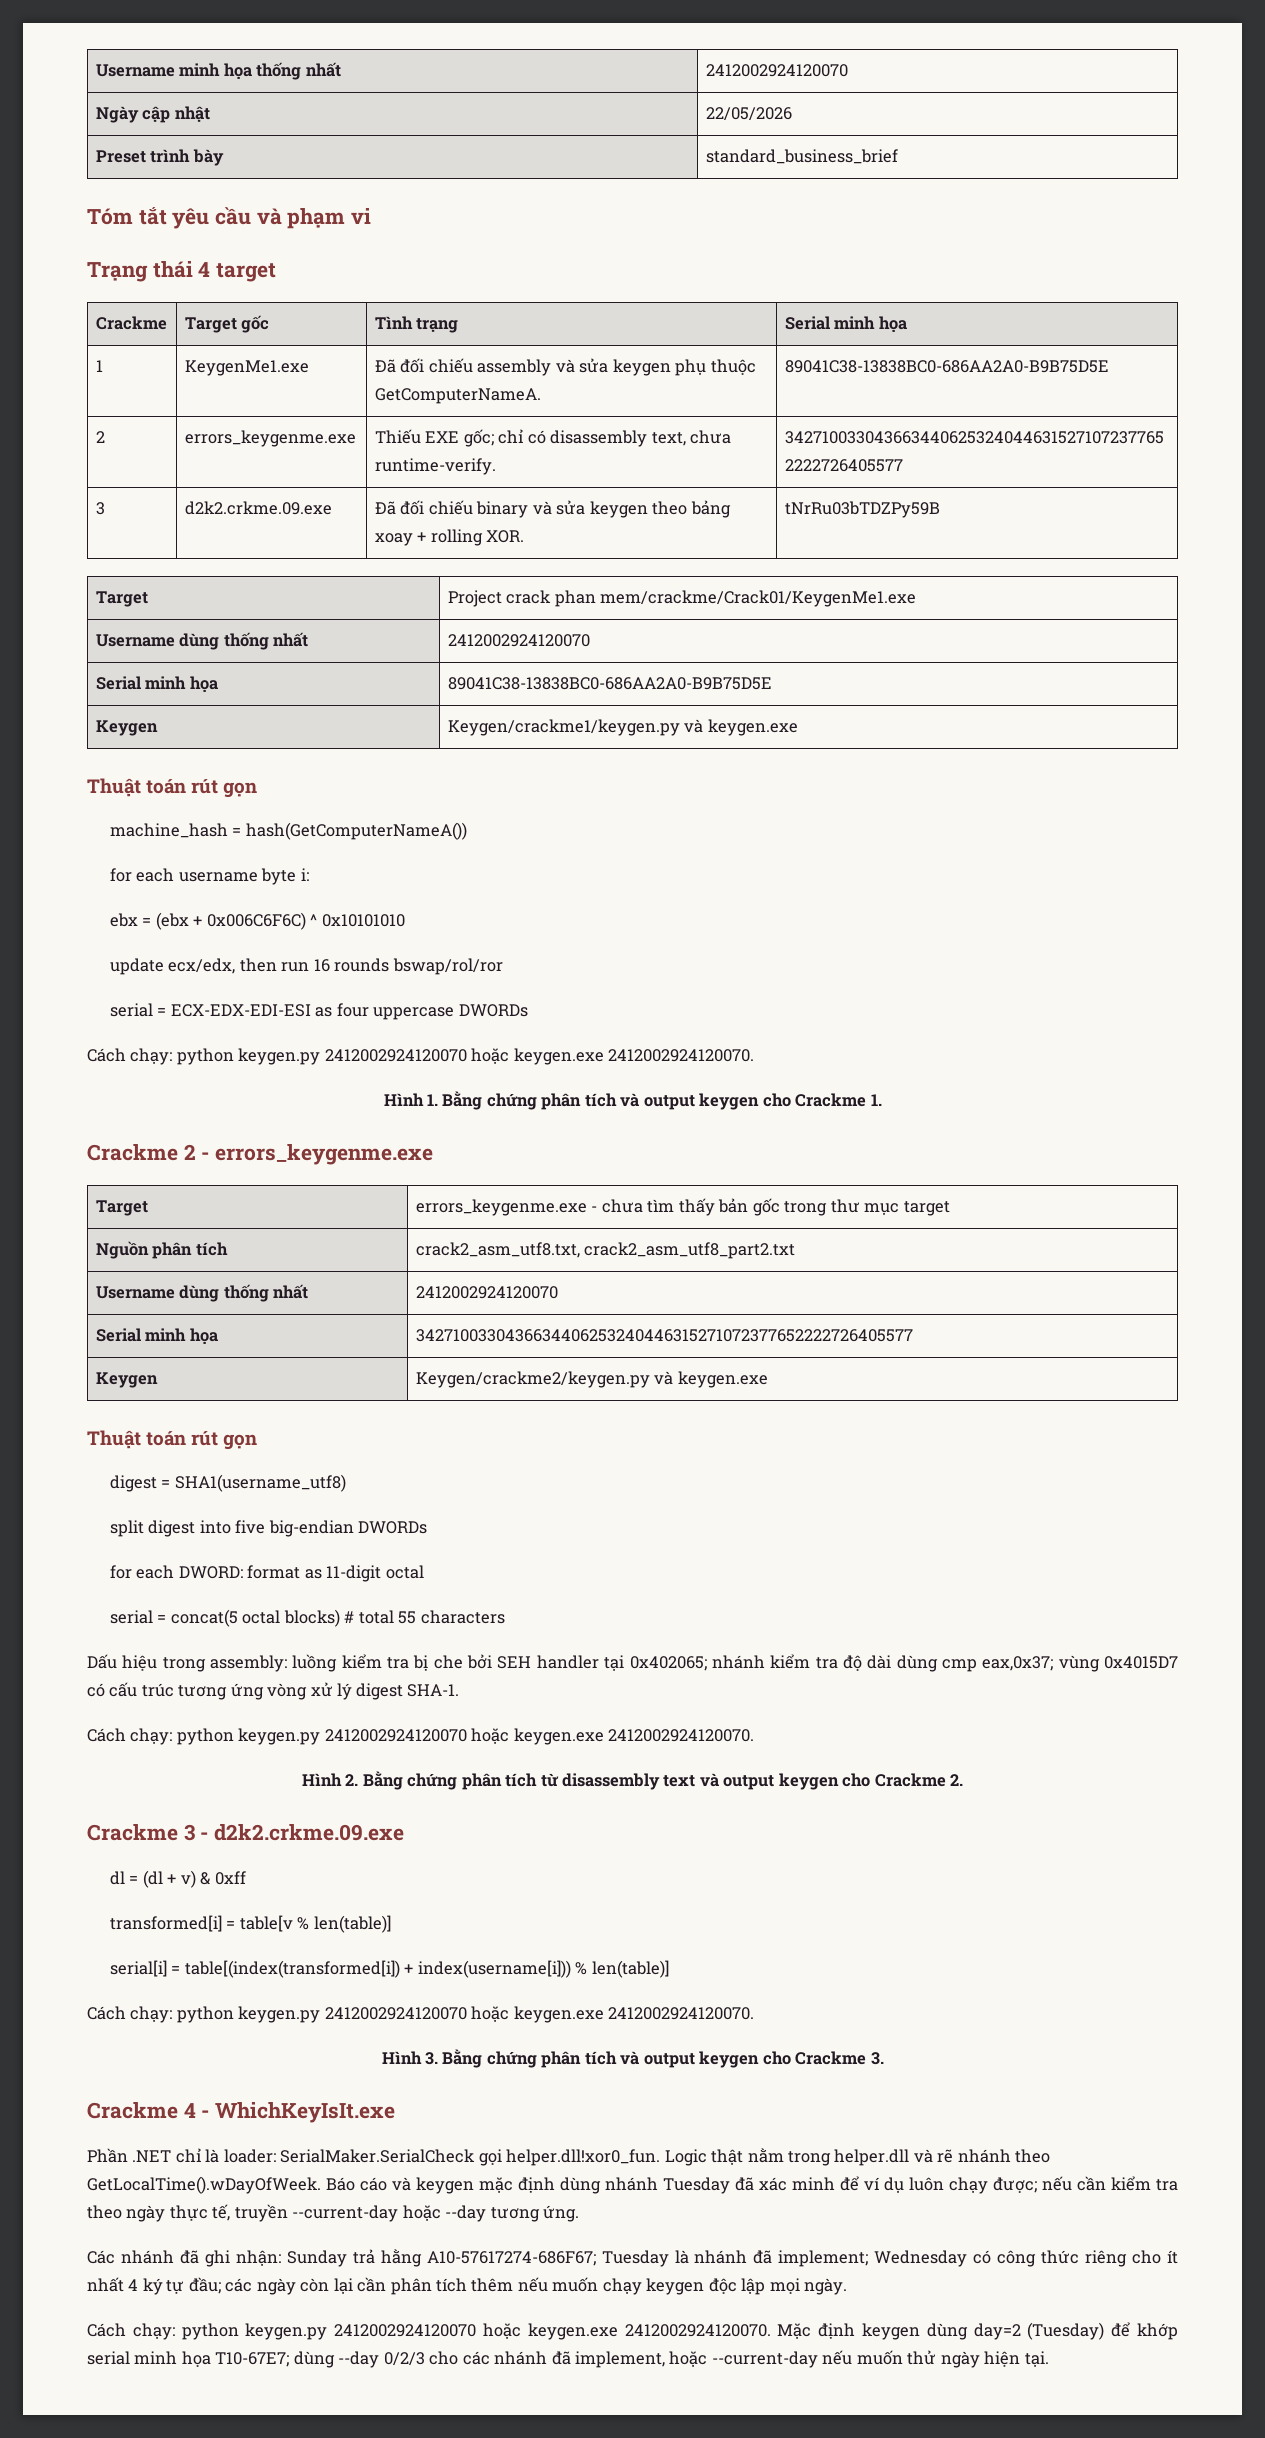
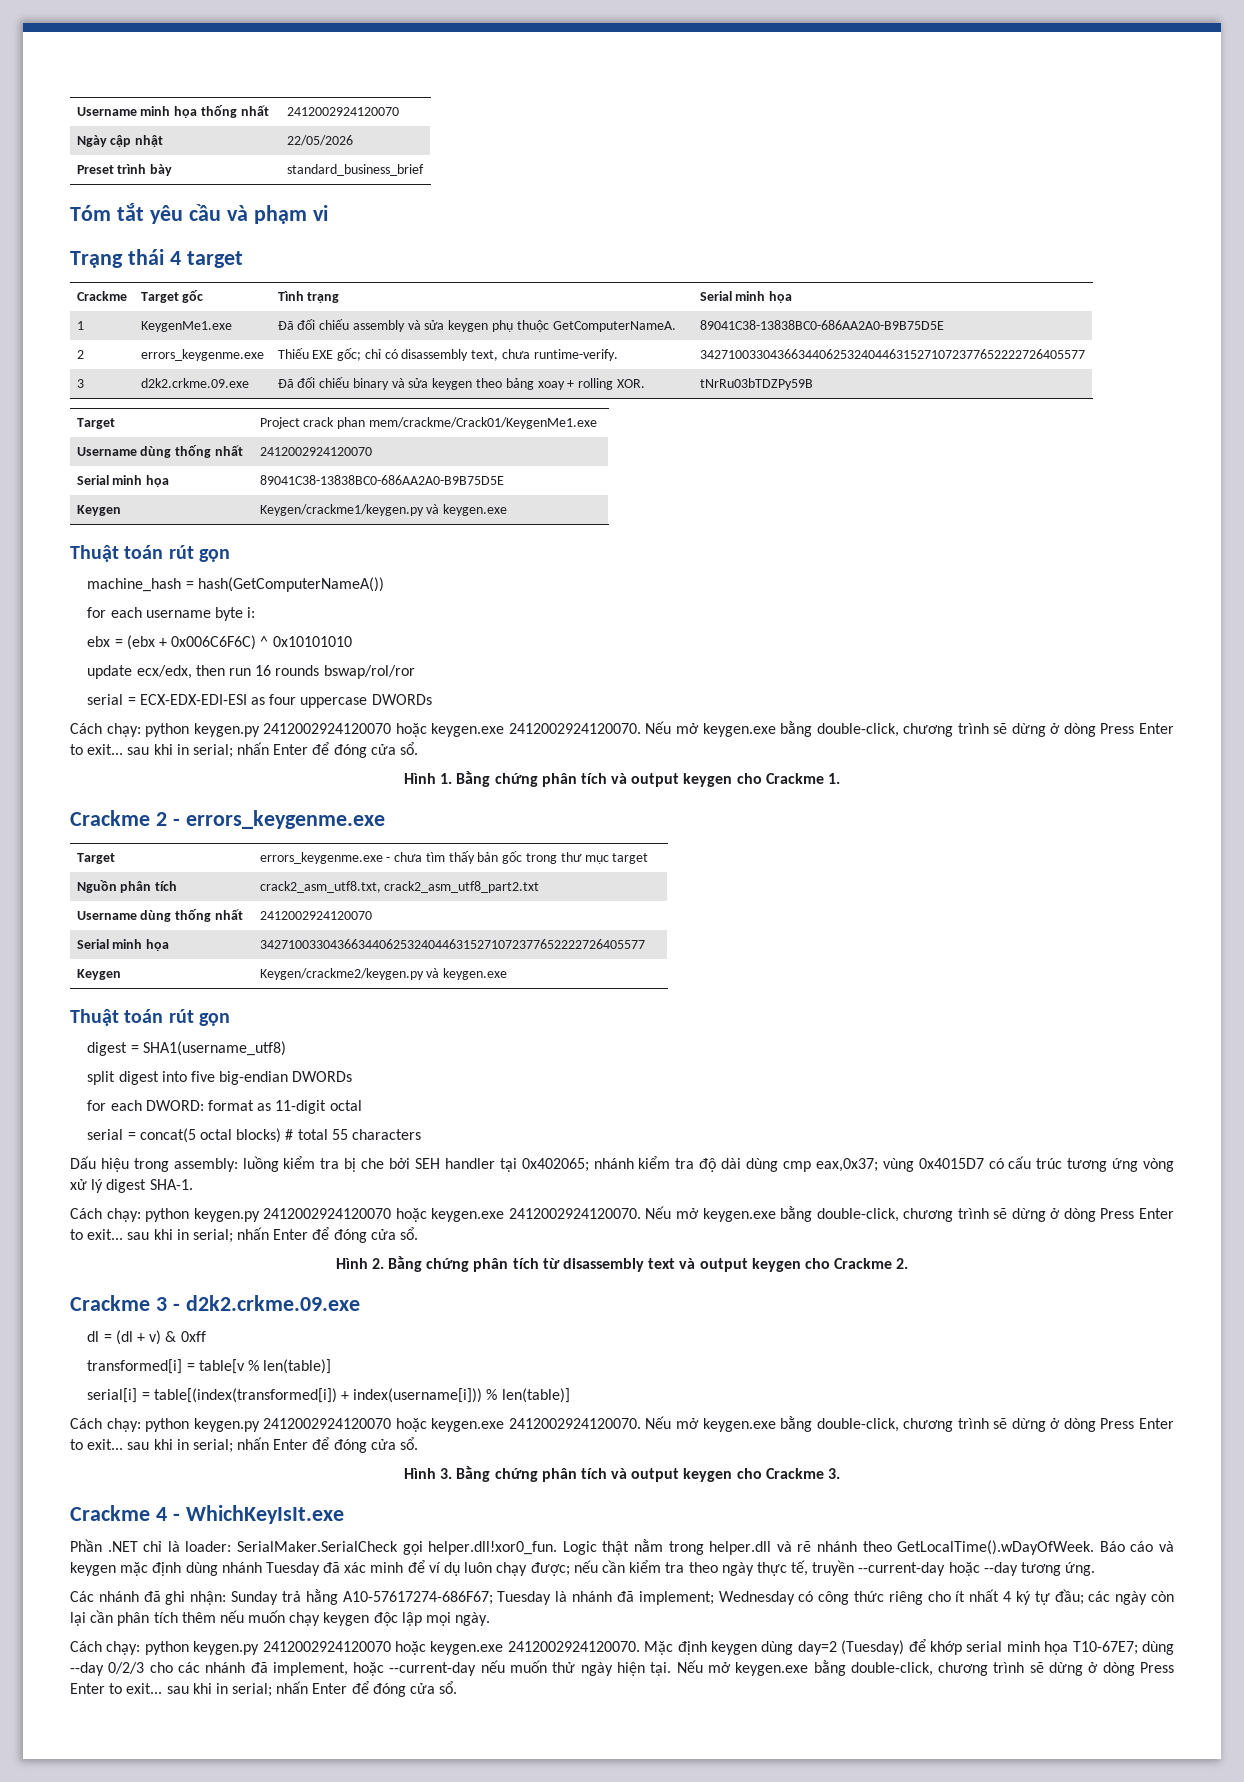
(755, 1055) none -> [645,721,1174,737] [70,742,419,758] Nếu mở keygen.exe bằng double-click, chương trình sẽ dừng ở dòng Press Enter to exit... sau khi in serial; nhấn Enter để đóng cửa sổ.
(755, 1735) none -> [645,1206,1174,1222] [70,1227,419,1243] Nếu mở keygen.exe bằng double-click, chương trình sẽ dừng ở dòng Press Enter to exit... sau khi in serial; nhấn Enter để đóng cửa sổ.
(755, 2013) none -> [645,1416,1174,1432] [70,1437,419,1453] Nếu mở keygen.exe bằng double-click, chương trình sẽ dừng ở dòng Press Enter to exit... sau khi in serial; nhấn Enter để đóng cửa sổ.
(1049, 2359) none -> [676,1660,1174,1676] [70,1681,458,1697] Nếu mở keygen.exe bằng double-click, chương trình sẽ dừng ở dòng Press Enter to exit... sau khi in serial; nhấn Enter để đóng cửa sổ.

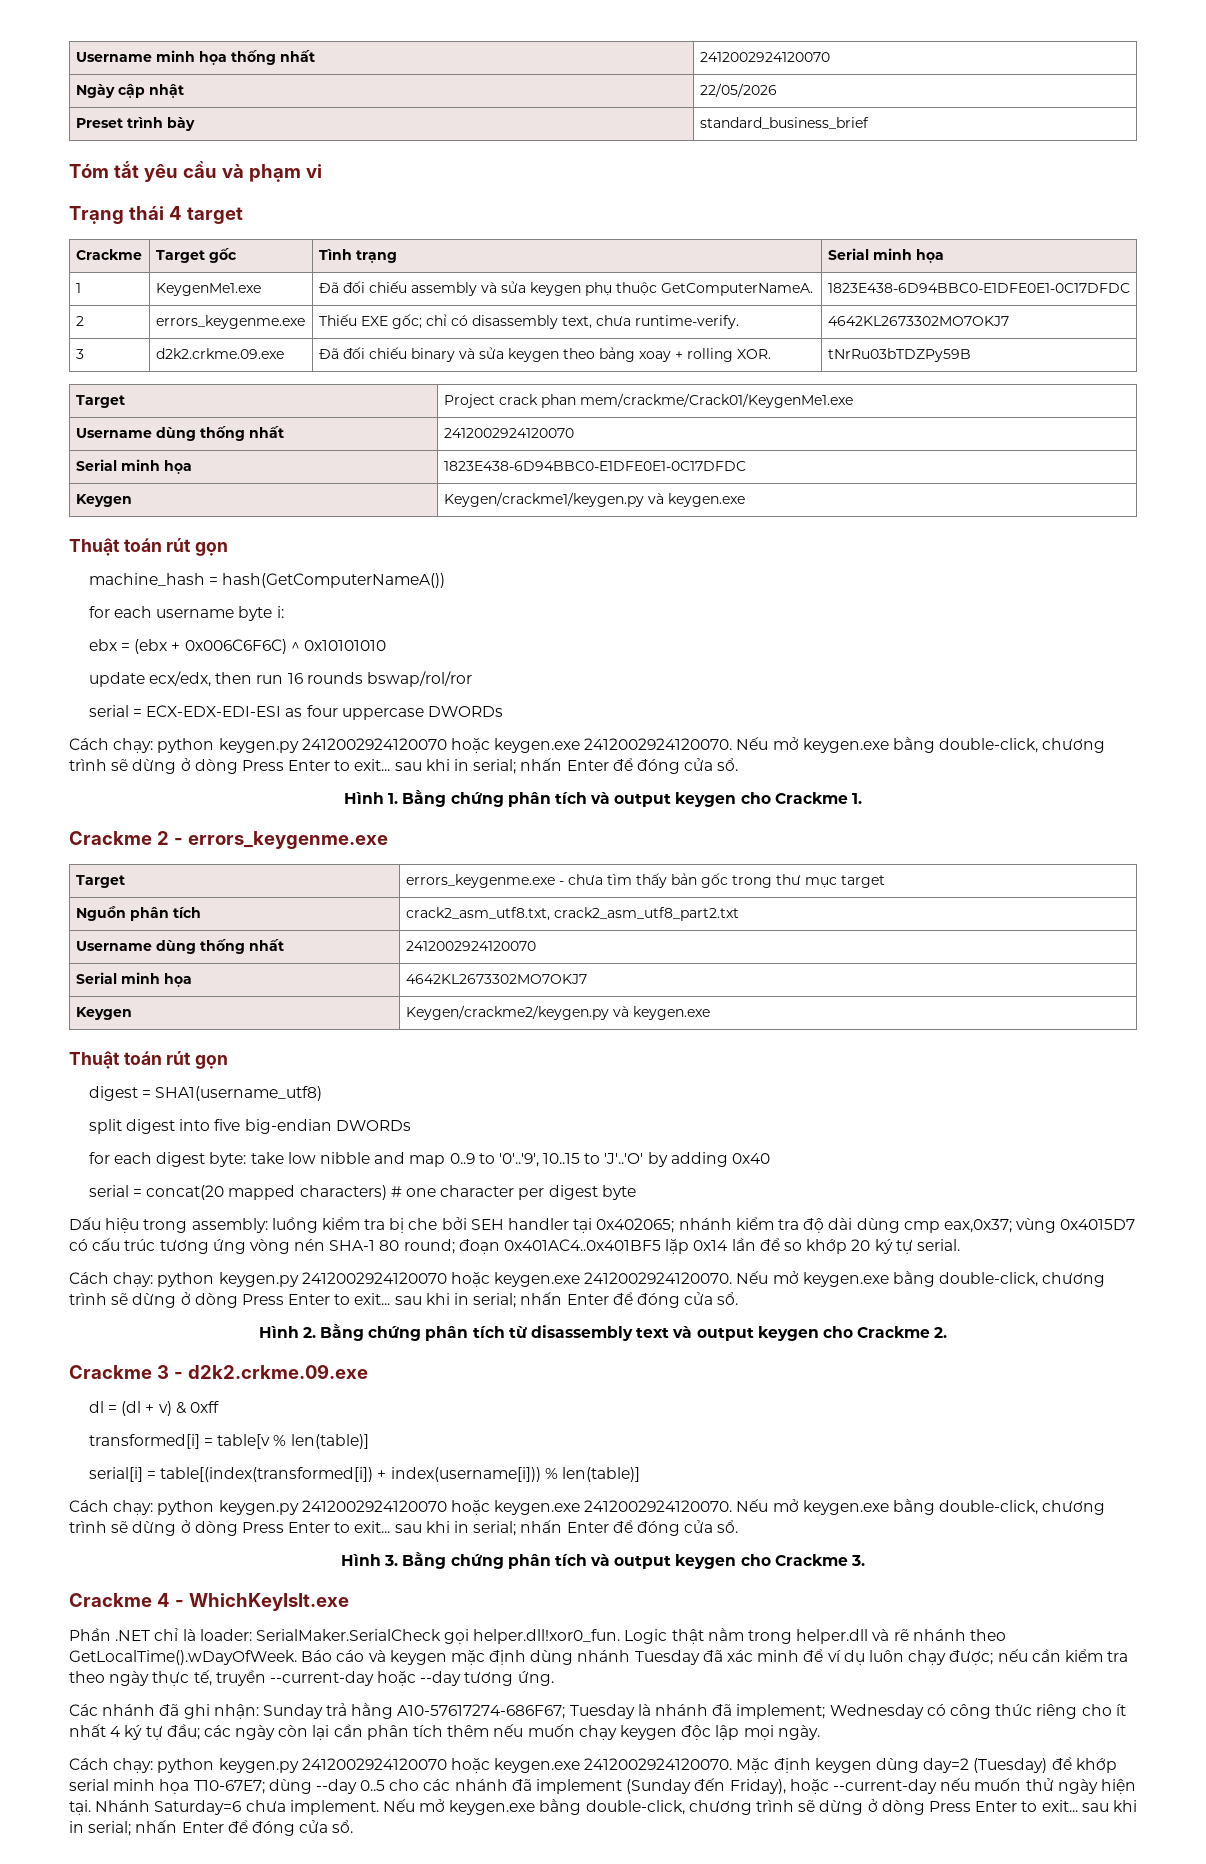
[699,320,944,330] 89041C38-13838BC0-686AA2A0-B9B75D5E -> [827,283,1130,293] 1823E438-6D94BBC0-E1DFE0E1-0C17DFDC
[699,349,1085,359] 3427100330436634406253240446315271072377652222726405577 -> [827,316,1009,326] 4642KL2673302MO7OKJ7
[259,475,504,485] 89041C38-13838BC0-686AA2A0-B9B75D5E -> [443,461,746,471] 1823E438-6D94BBC0-E1DFE0E1-0C17DFDC
[259,939,645,949] 3427100330436634406253240446315271072377652222726405577 -> [405,974,587,984] 4642KL2673302MO7OKJ7
[145,1100,362,1114] [87,1128,421,1143] DWORD: format as 11-digit octal // serial = concat(5 octal blocks) # total 55 characters -> [156,1152,771,1167] [88,1185,636,1200] digest byte: take low nibble and map 0..9 to '0'..'9', 10..15 to 'J'..'O' by adding 0x40 // serial = concat(20 mapped characters) # one character per digest byte
[70,1179,193,1193] xử lý digest SHA-1. -> [294,1238,960,1254] nén SHA-1 80 round; đoạn 0x401AC4..0x401BF5 lặp 0x14 lần để so khớp 20 ký tự serial.
[108,1662,145,1674] 0/2/3 -> [360,1780,386,1791] 0..5
[272,1662,348,1676] implement, -> [536,1778,786,1794] implement (Sunday đến Friday),
(672, 1669) none -> [95,1800,379,1815] Nhánh Saturday=6 chưa implement.

